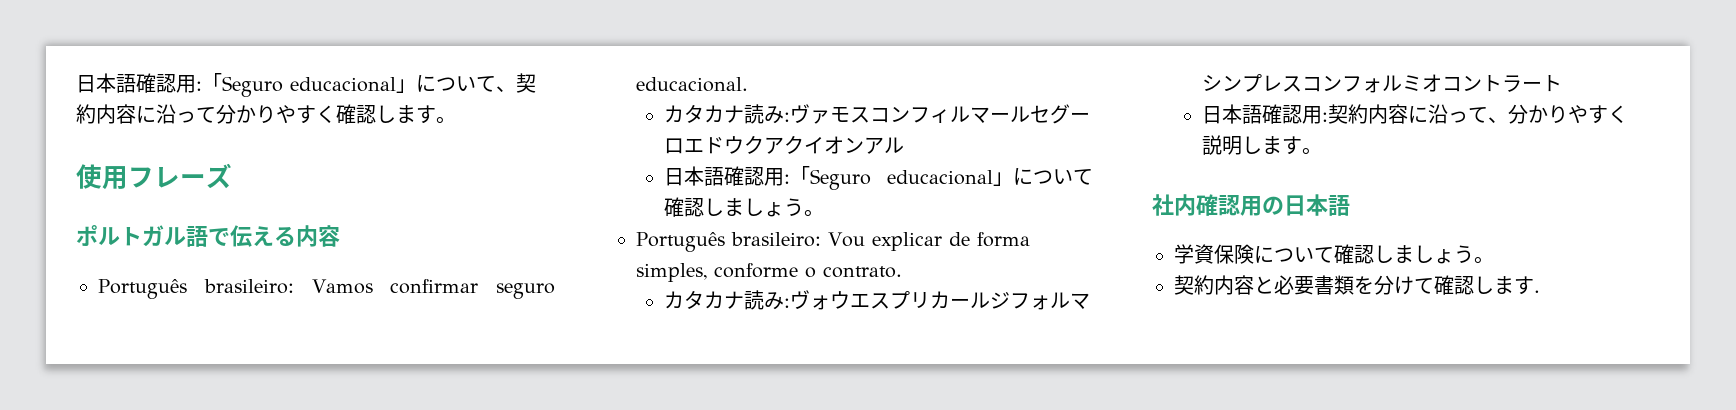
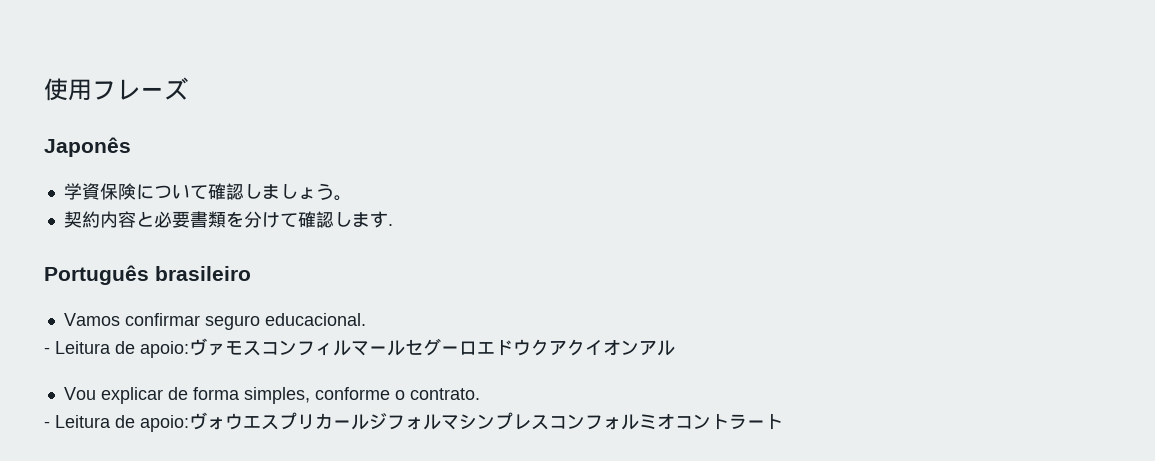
[76,73,536,97] [76,104,456,124] [76,163,232,190] [76,225,340,247] [98,279,555,299] [636,77,748,92] [664,104,1091,124] [664,135,905,154] [664,166,1093,190] [664,197,825,217] [636,232,1030,252] [636,263,902,282] [664,290,1091,310] [1202,74,1563,93] [1202,104,1629,124] [1202,135,1323,155] [1152,194,1350,216] 日本語確認用:「Seguro educacional」について、契約内容に沿って分かりやすく確認します。 // 使用フレーズ // ポルトガル語で伝える内容 // Português brasileiro: Vamos confirmar seguro educacional. // カタカナ読み:ヴァモスコンフィルマールセグーロエドウクアクイオンアル // 日本語確認用:「Seguro educacional」について確認しましょう。 // Português brasileiro: Vou explicar de forma simples, conforme o contrato. // カタカナ読み:ヴォウエスプリカールジフォルマシンプレスコンフォルミオコントラート // 日本語確認用:契約内容に沿って、分かりやすく説明します。 // 社内確認用の日本語 -> [44,77,188,101] [44,137,131,157] 使用フレーズ // Japonês
(1540, 291) none -> [44,265,251,285] [63,313,366,330] [44,338,675,358] [63,387,480,404] [44,412,783,432] // Português brasileiro // Vamos confirmar seguro educacional. // - Leitura de apoio:ヴァモスコンフィルマールセグーロエドウクアクイオンアル // Vou explicar de forma simples, conforme o contrato. // - Leitura de apoio:ヴォウエスプリカールジフォルマシンプレスコンフォルミオコントラート

